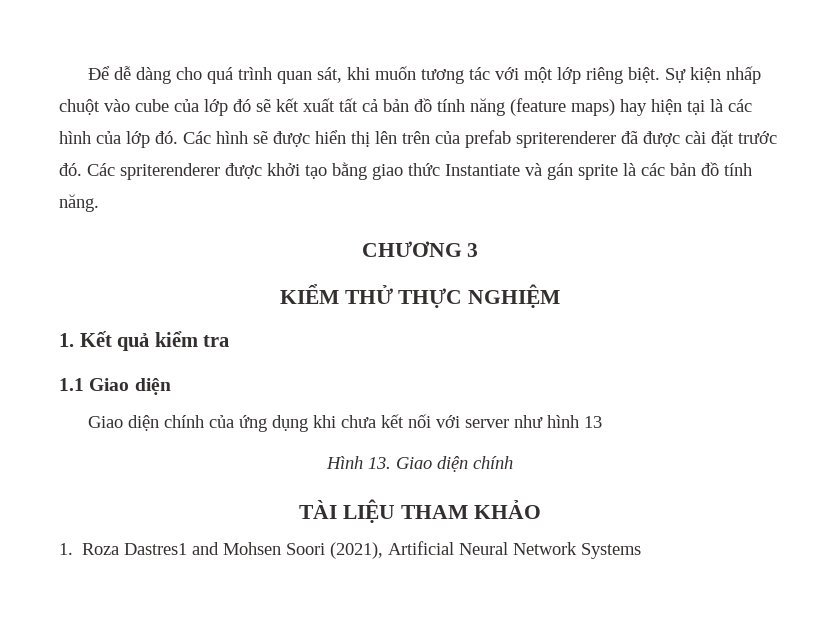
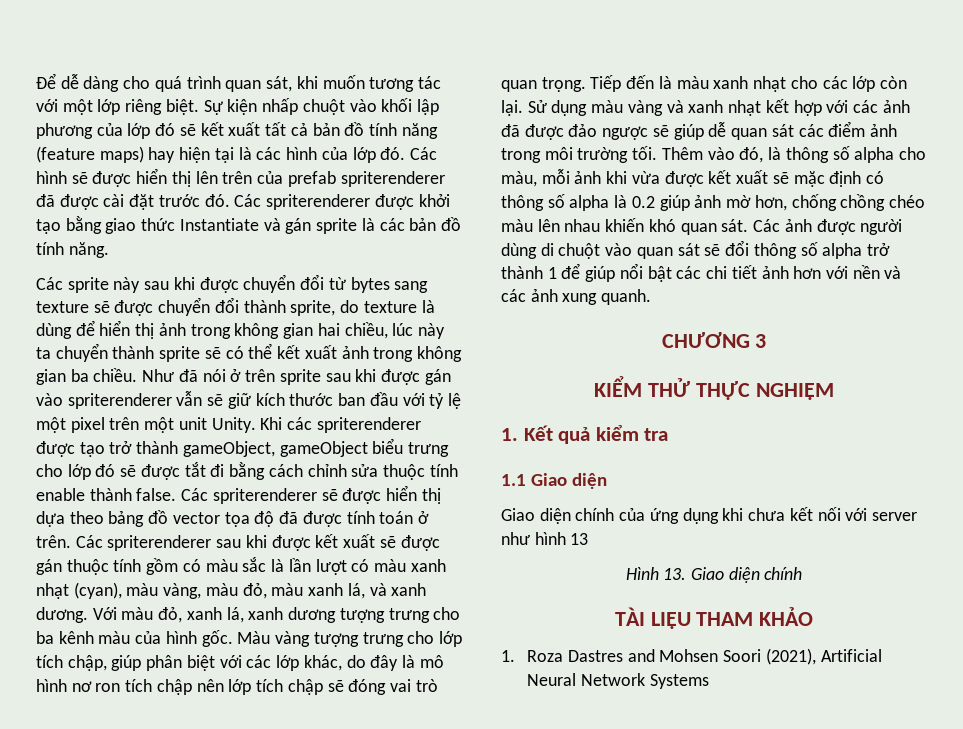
[135,99,169,112] cube -> [381,98,439,115] [36,123,93,139] khối lập phương
(99, 203) none -> [36,274,429,293] [36,297,435,316] [36,320,445,339] [36,343,462,362] [36,368,451,385] [36,391,461,409] [36,417,421,433] [36,438,450,457] [36,462,458,480] [36,485,441,504] [36,510,429,527] [36,534,440,551] [36,557,446,575] [36,582,427,599] [36,607,461,623] [36,630,462,647] [36,655,444,671] [36,679,438,695] [501,75,907,92] [501,99,910,116] [501,121,897,140] [501,146,926,163] [501,169,884,187] [501,194,925,211] [501,218,903,235] [501,240,890,259] [501,263,902,282] [501,289,652,305] // Các sprite này sau khi được chuyển đổi từ bytes sang texture sẽ được chuyển đổi thành sprite, do texture là dùng để hiển thị ảnh trong không gian hai chiều, lúc này ta chuyển thành sprite sẽ có thể kết xuất ảnh trong không gian ba chiều. Như đã nói ở trên sprite sau khi được gán vào spriterenderer vẫn sẽ giữ kích thước ban đầu với tỷ lệ một pixel trên một unit Unity. Khi các spriterenderer được tạo trở thành gameObject, gameObject biểu trưng cho lớp đó sẽ được tắt đi bằng cách chỉnh sửa thuộc tính enable thành false. Các spriterenderer sẽ được hiển thị dựa theo bảng đồ vector tọa độ đã được tính toán ở trên. Các spriterenderer sau khi được kết xuất sẽ được gán thuộc tính gồm có màu sắc là lần lượt có màu xanh nhạt (cyan), màu vàng, màu đỏ, màu xanh lá, và xanh dương. Với màu đỏ, xanh lá, xanh dương tượng trưng cho ba kênh màu của hình gốc. Màu vàng tượng trưng cho lớp tích chập, giúp phân biệt với các lớp khác, do đây là mô hình nơ ron tích chập nên lớp tích chập sẽ đóng vai trò quan trọng. Tiếp đến là màu xanh nhạt cho các lớp còn lại. Sử dụng màu vàng và xanh nhạt kết hợp với các ảnh đã được đảo ngược sẽ giúp dễ quan sát các điểm ảnh trong môi trường tối. Thêm vào đó, là thông số alpha cho màu, mỗi ảnh khi vừa được kết xuất sẽ mặc định có thông số alpha là 0.2 giúp ảnh mờ hơn, chống chồng chéo màu lên nhau khiến khó quan sát. Các ảnh được người dùng di chuột vào quan sát sẽ đổi thông số alpha trở thành 1 để giúp nổi bật các chi tiết ảnh hơn với nền và các ảnh xung quanh.
[124,543,188,555] Dastres1 -> [567,650,623,662] Dastres

